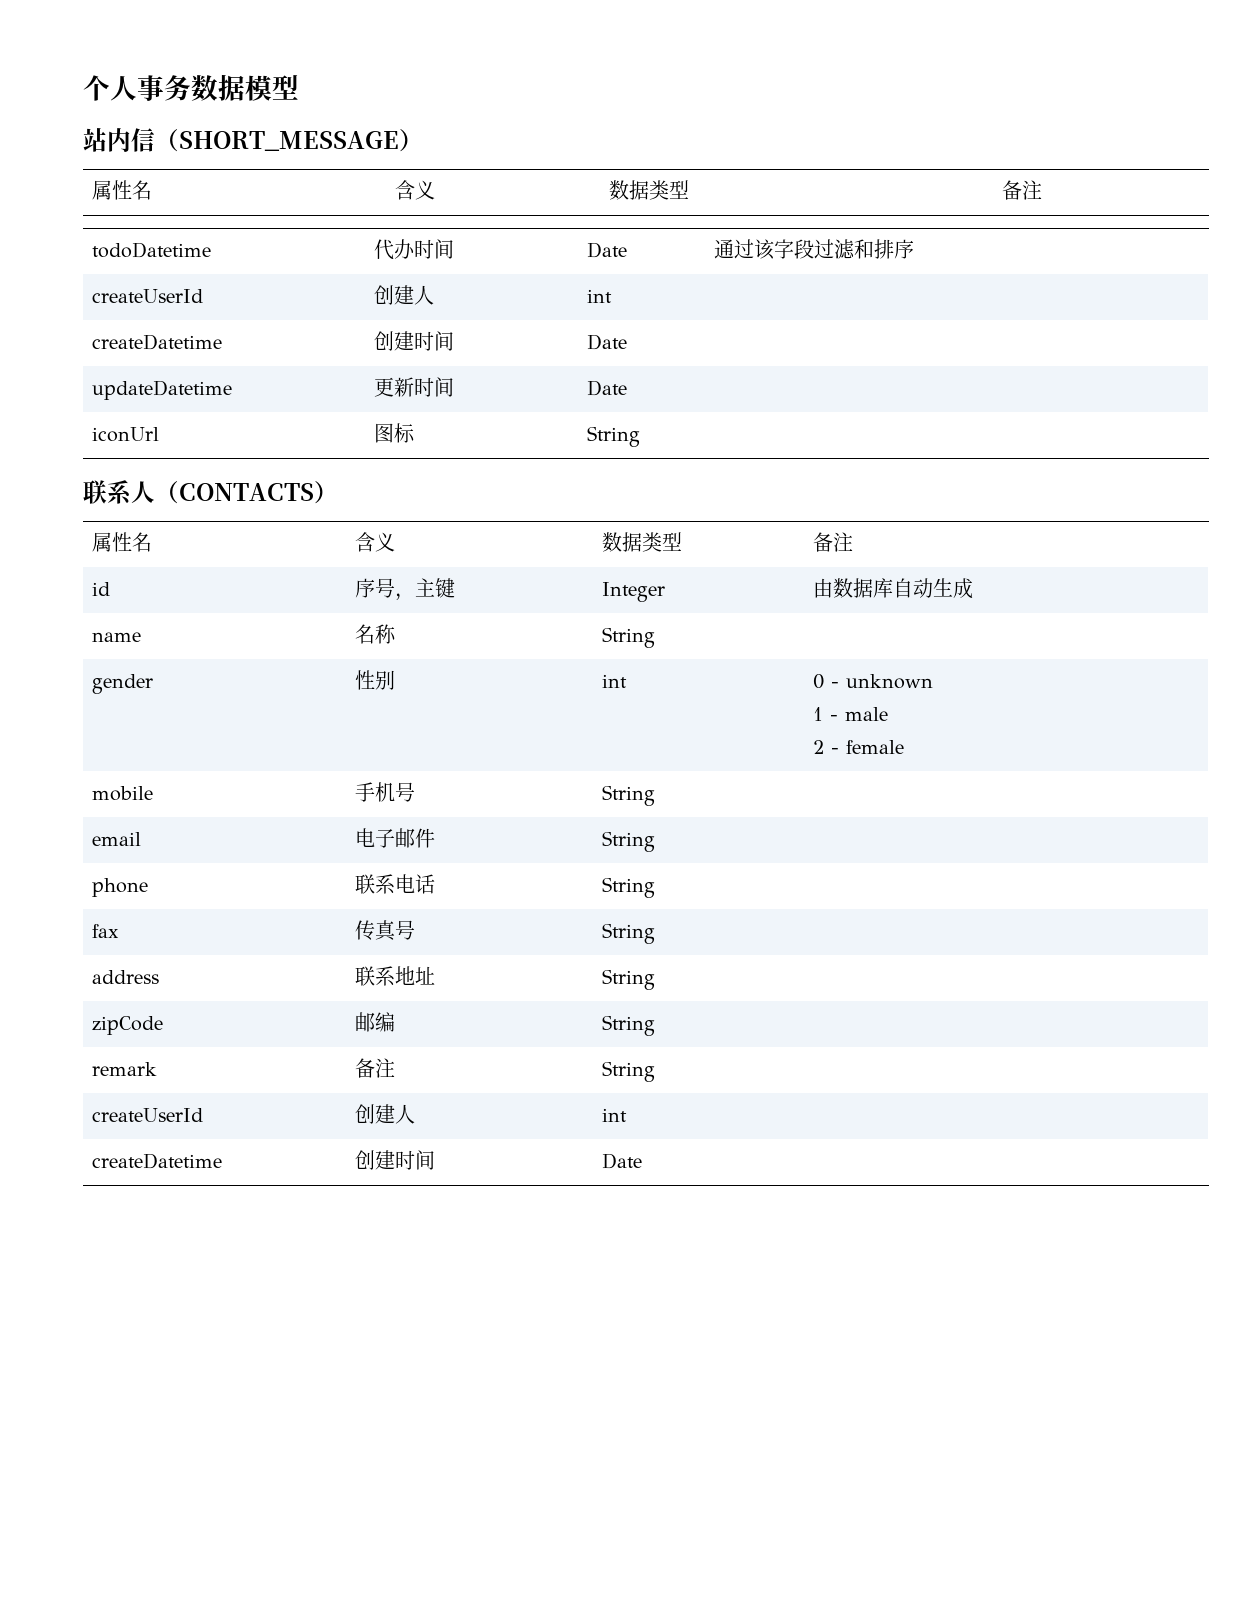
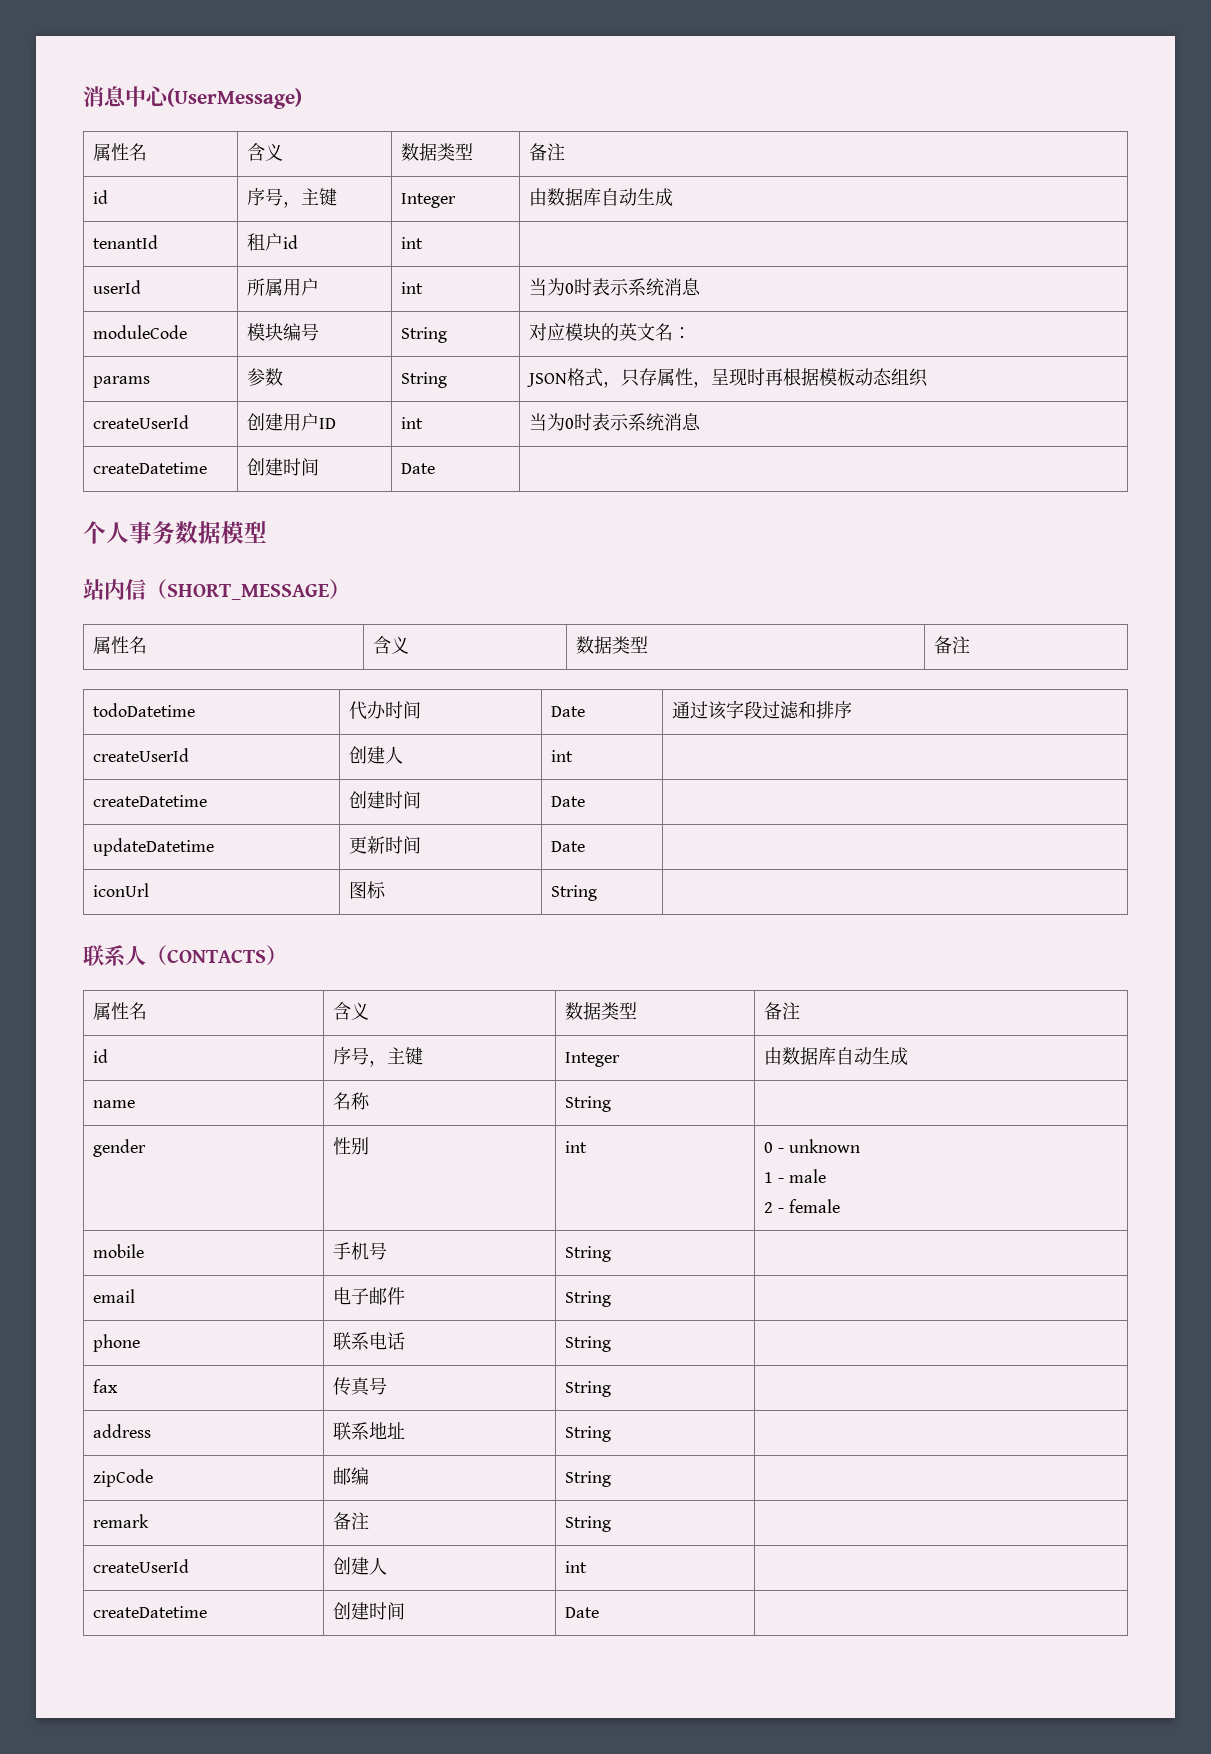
(83, 88) none -> [83,86,302,109] [93,143,148,161] [247,143,284,161] [401,143,474,161] [529,143,566,161] [93,190,109,204] [247,188,338,208] [401,193,457,208] [529,188,674,206] [93,235,159,249] [247,233,299,251] [401,237,424,249] [93,280,142,294] [247,278,320,296] [401,282,424,294] [529,278,702,296] [93,325,188,339] [247,323,320,341] [401,327,448,343] [529,323,692,341] [93,376,151,388] [247,368,284,386] [401,372,448,388] [527,368,929,388] [93,415,190,429] [247,413,337,431] [401,417,424,429] [529,413,702,431] [93,462,208,474] [247,458,320,476] [401,463,436,474] 消息中心(UserMessage) // 属性名 | 含义 | 数据类型 | 备注 // id | 序号，主键 | Integer | 由数据库自动生成 // tenantId | 租户id | int | // userId | 所属用户 | int | 当为0时表示系统消息 // moduleCode | 模块编号 | String | 对应模块的英文名： // params | 参数 | String | JSON格式，只存属性，呈现时再根据模板动态组织 // createUserId | 创建用户ID | int | 当为0时表示系统消息 // createDatetime | 创建时间 | Date | //

